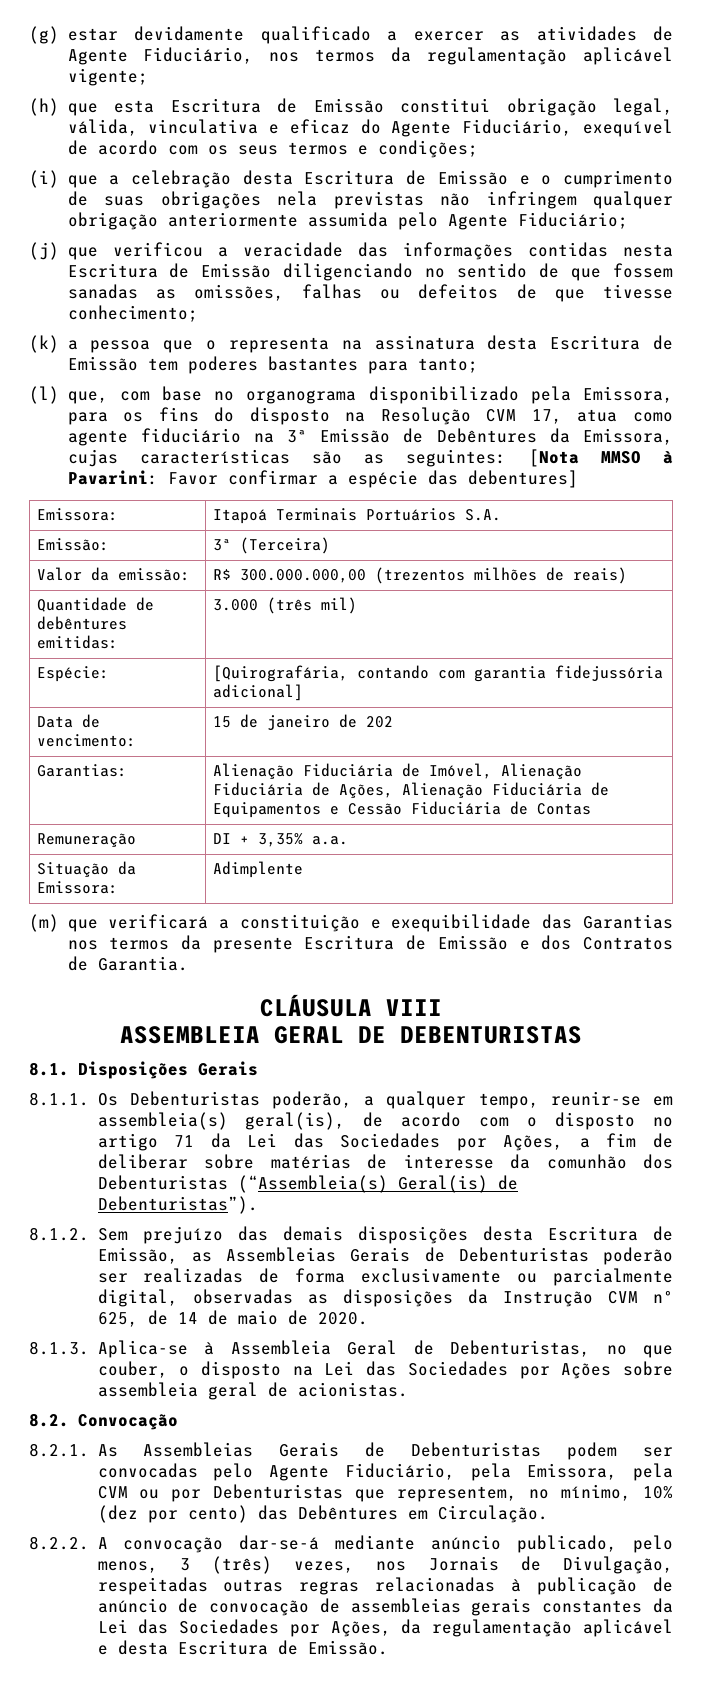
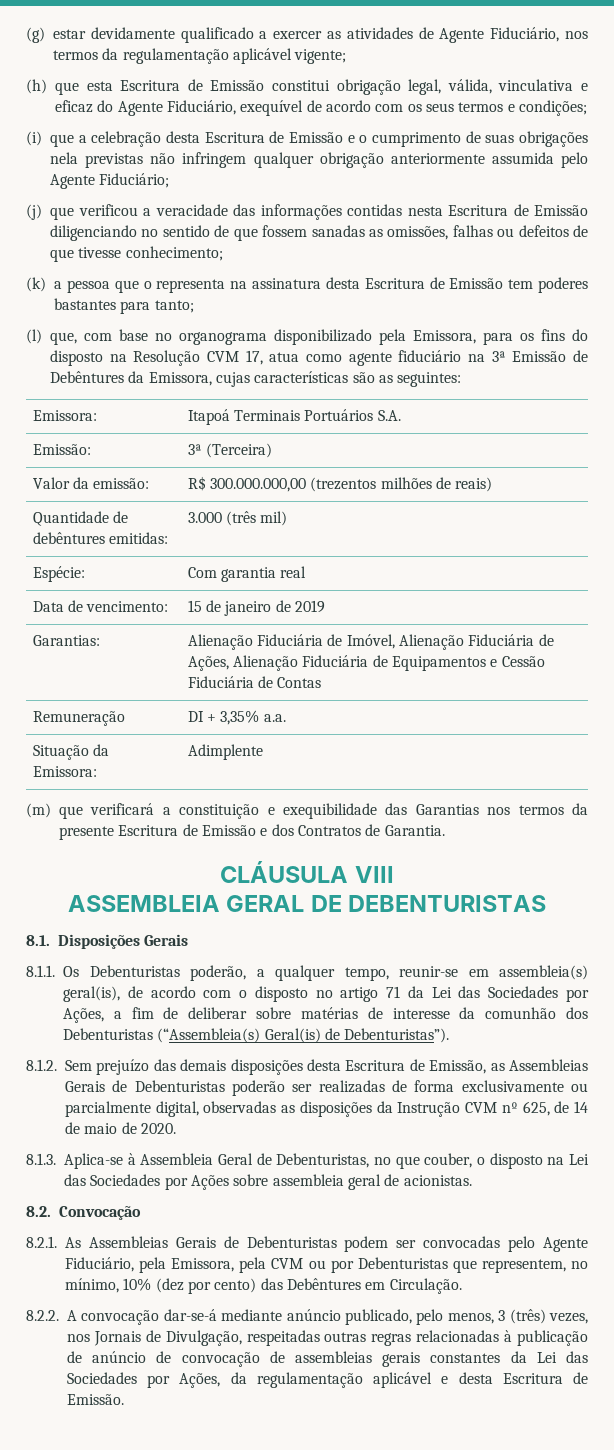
[528,449,673,467] [67,470,578,488] [Nota MMSO à Pavarini: Favor confirmar a espécie das debentures] -> (462, 379) none
[213,665,664,682] [213,684,304,701] [Quirografária, contando com garantia fidejussória adicional] -> [187,566,307,582] Com garantia real
[366,716,394,728] 202 -> [294,600,325,613] 2019

